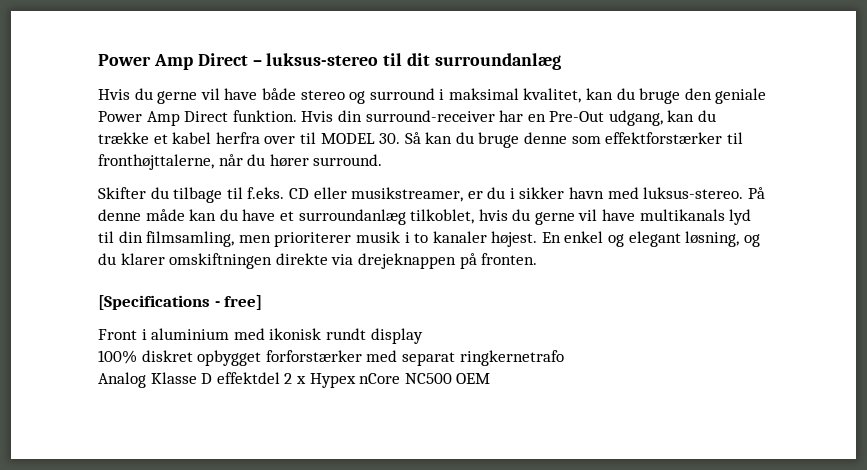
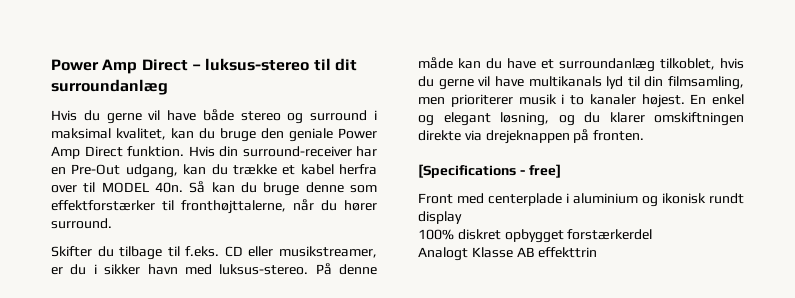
[379,133,401,144] 30. -> [155,182,183,193] 40n.
(137, 334) none -> [457,193,562,206] med centerplade
[233,328,265,340] med -> [642,196,658,207] og
[265,350,564,366] [98,372,491,388] forforstærker med separat ringkernetrafo // Analog Klasse D effektdel 2 x Hypex nCore NC500 OEM -> [567,229,653,240] [418,247,598,261] forstærkerdel // Analogt Klasse AB effekttrin

